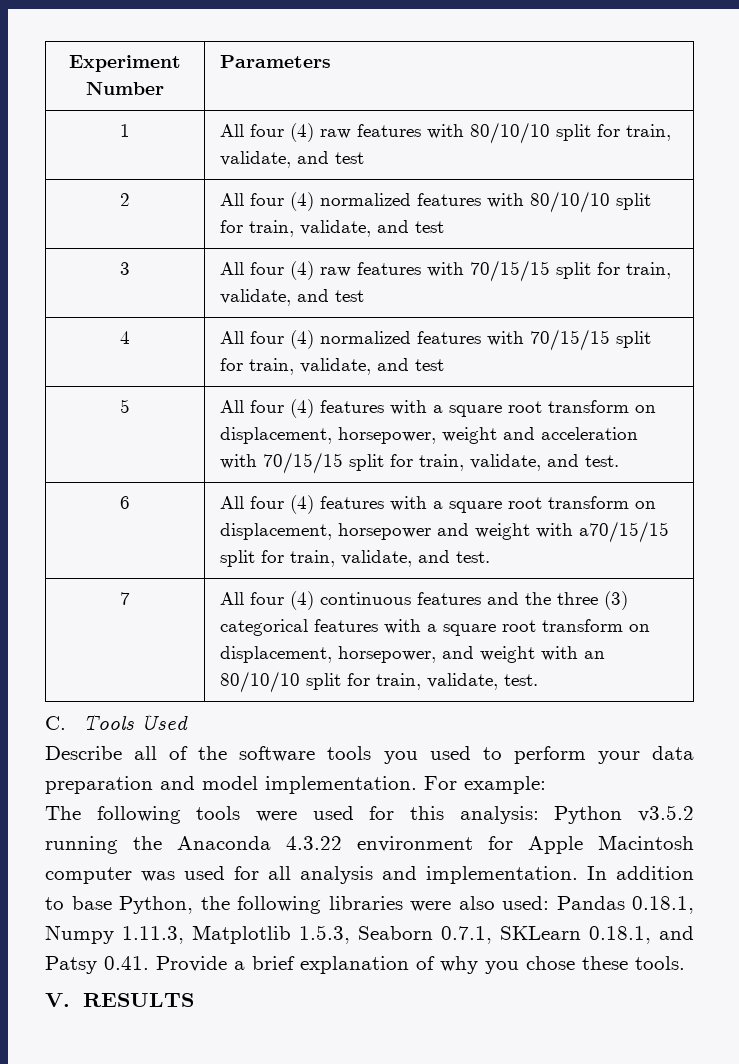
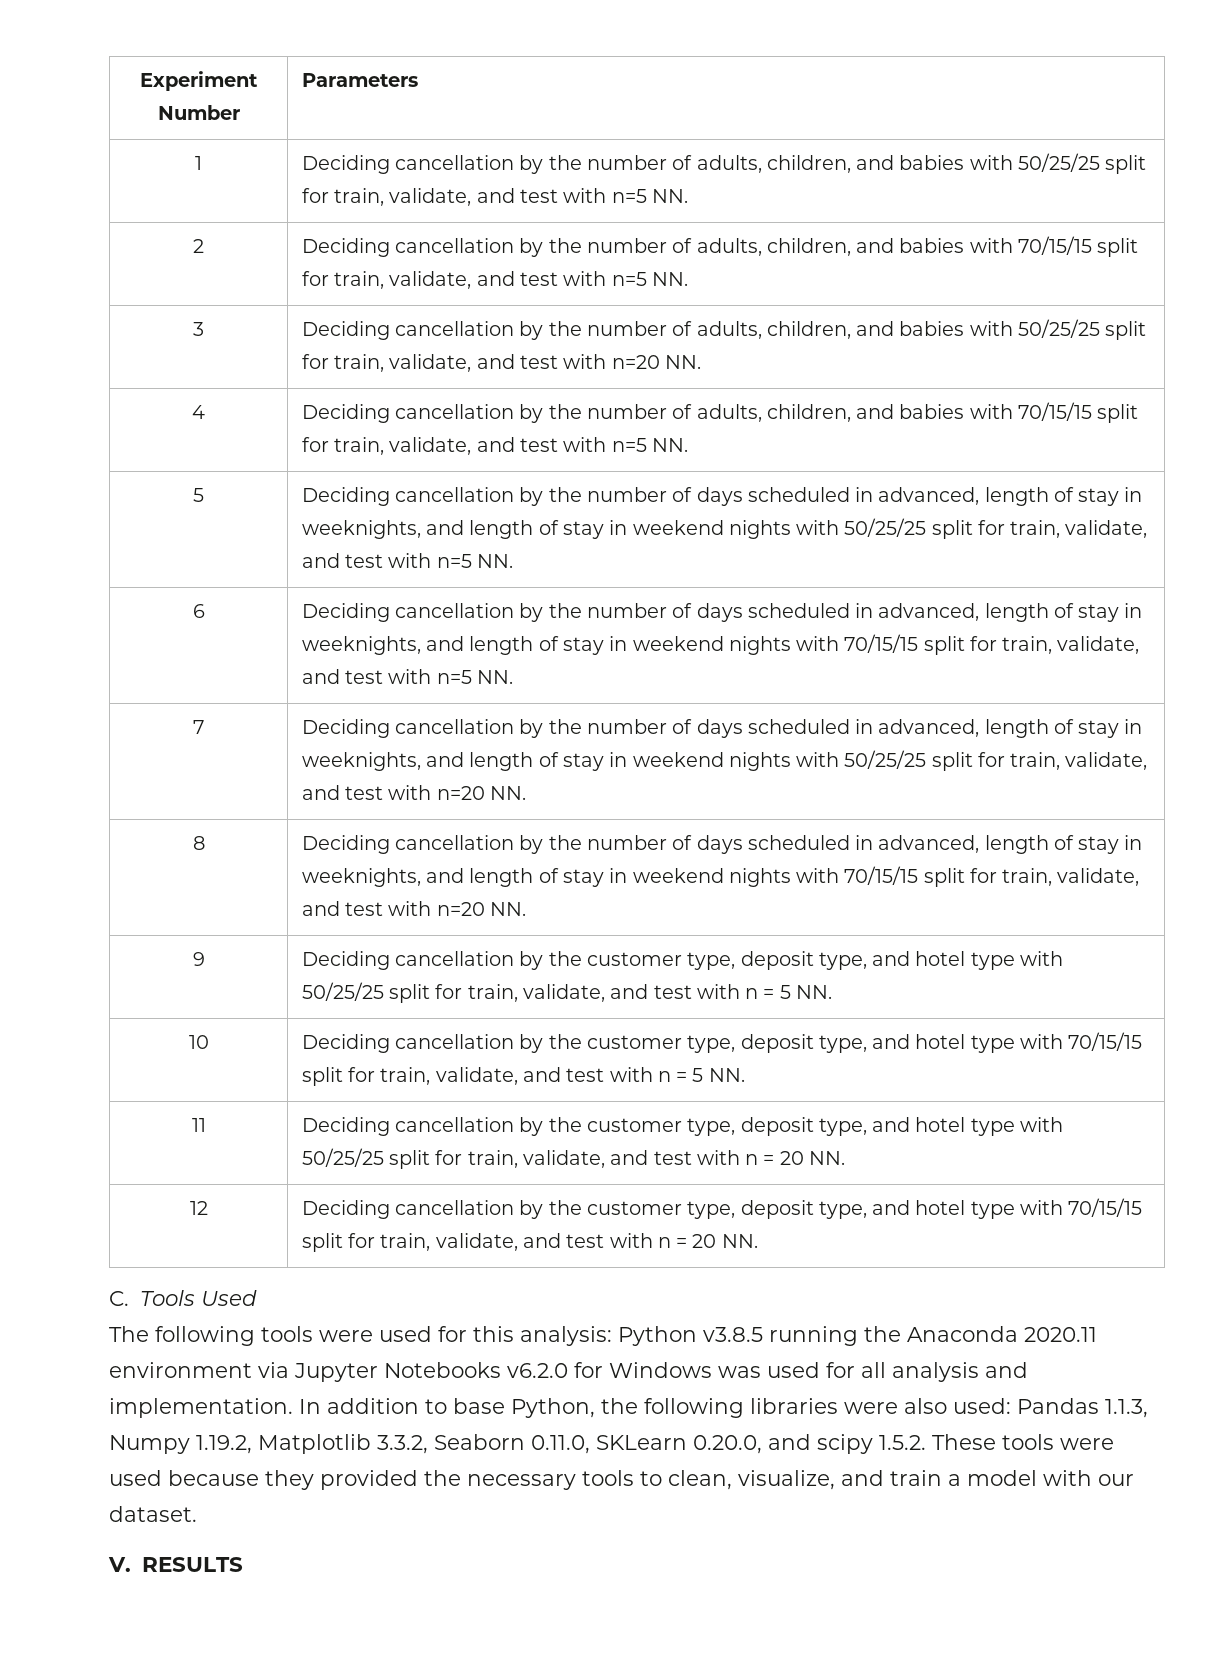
[219,122,671,144] [219,151,364,168] [120,193,130,206] [219,191,651,213] [219,220,444,237] [120,262,130,275] [219,260,671,282] [219,289,364,306] [120,331,130,344] [219,329,651,351] [219,358,444,375] [120,399,130,413] [219,399,656,418] [219,427,638,444] [219,452,619,474] [120,496,130,509] [219,495,656,514] [219,521,669,543] [219,550,490,567] [120,592,130,605] [219,591,628,610] [219,619,650,636] [219,646,605,663] [219,671,538,693] [45,714,189,730] [45,746,694,764] [45,776,546,794] All four (4) raw features with 80/10/10 split for train, validate, and test // 2 | All four (4) normalized features with 80/10/10 split for train, validate, and test // 3 | All four (4) raw features with 70/15/15 split for train, validate, and test // 4 | All four (4) normalized features with 70/15/15 split for train, validate, and test // 5 | All four (4) features with a square root transform on displacement, horsepower, weight and acceleration with 70/15/15 split for train, validate, and test. // 6 | All four (4) features with a square root transform on displacement, horsepower and weight with a70/15/15 split for train, validate, and test. // 7 | All four (4) continuous features and the three (3) categorical features with a square root transform on displacement, horsepower, and weight with an 80/10/10 split for train, validate, test. // C. Tools Used // Describe all of the software tools you used to perform your data preparation and model implementation. For example: -> [301,153,1147,174] [301,188,688,206] [193,239,204,253] [301,236,1139,257] [301,271,688,289] [193,322,204,336] [301,319,1147,340] [301,354,701,372] [192,405,205,419] [301,402,1139,423] [301,437,688,455] [193,488,204,502] [301,487,1143,506] [301,518,1148,539] [301,553,514,568] [192,604,205,618] [301,603,1143,622] [301,634,1140,655] [301,669,514,684] [193,720,204,734] [301,719,1143,738] [301,750,1148,771] [301,785,527,800] [192,836,205,850] [301,835,1143,854] [301,866,1140,887] [301,901,527,916] [192,952,205,966] [301,951,1063,970] [301,982,832,1003] [188,1035,209,1049] [301,1032,1143,1053] [301,1067,745,1086] [191,1118,206,1132] [301,1117,1063,1136] [301,1148,845,1169] [189,1201,208,1215] [301,1198,1143,1219] [301,1233,758,1252] [109,1290,257,1306] Deciding cancellation by the number of adults, children, and babies with 50/25/25 split for train, validate, and test with n=5 NN. // 2 | Deciding cancellation by the number of adults, children, and babies with 70/15/15 split for train, validate, and test with n=5 NN. // 3 | Deciding cancellation by the number of adults, children, and babies with 50/25/25 split for train, validate, and test with n=20 NN. // 4 | Deciding cancellation by the number of adults, children, and babies with 70/15/15 split for train, validate, and test with n=5 NN. // 5 | Deciding cancellation by the number of days scheduled in advanced, length of stay in weeknights, and length of stay in weekend nights with 50/25/25 split for train, validate, and test with n=5 NN. // 6 | Deciding cancellation by the number of days scheduled in advanced, length of stay in weeknights, and length of stay in weekend nights with 70/15/15 split for train, validate, and test with n=5 NN. // 7 | Deciding cancellation by the number of days scheduled in advanced, length of stay in weeknights, and length of stay in weekend nights with 50/25/25 split for train, validate, and test with n=20 NN. // 8 | Deciding cancellation by the number of days scheduled in advanced, length of stay in weeknights, and length of stay in weekend nights with 70/15/15 split for train, validate, and test with n=20 NN. // 9 | Deciding cancellation by the customer type, deposit type, and hotel type with 50/25/25 split for train, validate, and test with n = 5 NN. // 10 | Deciding cancellation by the customer type, deposit type, and hotel type with 70/15/15 split for train, validate, and test with n = 5 NN. // 11 | Deciding cancellation by the customer type, deposit type, and hotel type with 50/25/25 split for train, validate, and test with n = 20 NN. // 12 | Deciding cancellation by the customer type, deposit type, and hotel type with 70/15/15 split for train, validate, and test with n = 20 NN. // C. Tools Used
[638,805,694,822] v3.5.2 -> [703,1327,763,1342] v3.8.5
[286,835,694,854] [45,867,132,884] 4.3.22 environment for Apple Macintosh computer -> [1024,1327,1097,1342] [109,1362,712,1382] 2020.11 environment via Jupyter Notebooks v6.2.0 for Windows
[632,896,694,914] [45,925,694,944] [45,956,685,974] 0.18.1, Numpy 1.11.3, Matplotlib 1.5.3, Seaborn 0.7.1, SKLearn 0.18.1, and Patsy 0.41. Provide a brief explanation of why you chose these tools. -> [1105,1399,1148,1418] [109,1434,1114,1454] [109,1470,1134,1490] [109,1506,197,1522] 1.1.3, Numpy 1.19.2, Matplotlib 3.3.2, Seaborn 0.11.0, SKLearn 0.20.0, and scipy 1.5.2. These tools were used because they provided the necessary tools to clean, visualize, and train a model with our dataset.

